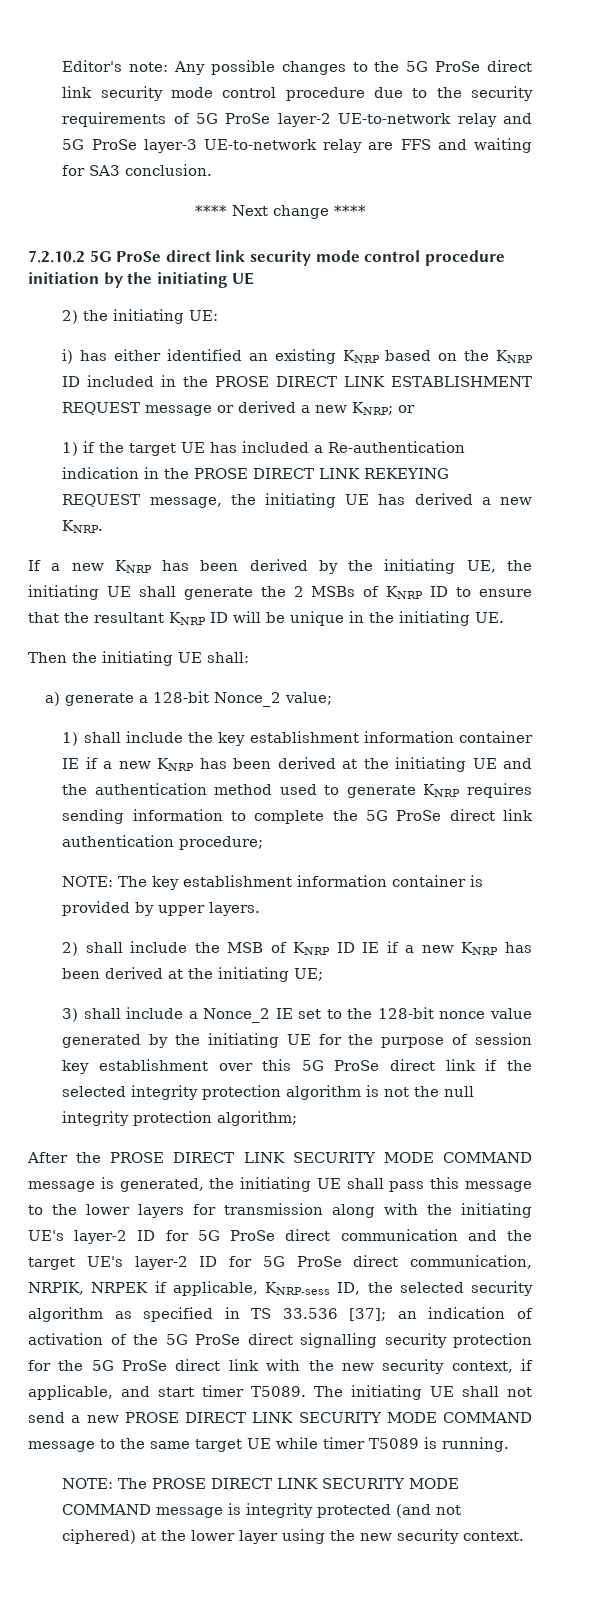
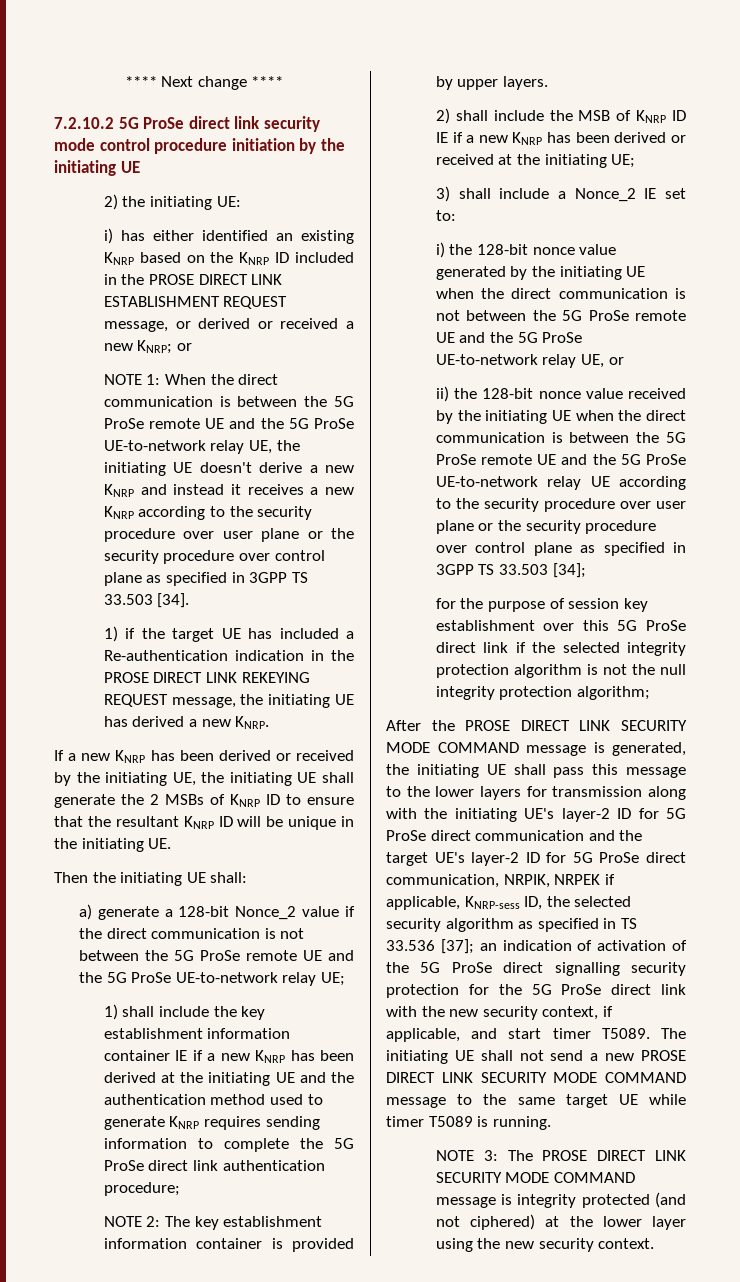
[62,60,532,75] [62,86,533,101] [62,112,532,127] [62,138,532,153] [62,164,213,176] Editor's note: Any possible changes to the 5G ProSe direct link security mode control procedure due to the security requirements of 5G ProSe layer-2 UE-to-network relay and 5G ProSe layer-3 UE-to-network relay are FFS and waiting for SA3 conclusion. // -> (124, 81) none
[145,405,213,416] message -> [103,321,168,332] message,
(297, 407) none -> [257,318,339,329] or received
(416, 409) none -> [103,374,279,385] [103,396,354,407] [103,418,354,429] [103,440,300,454] [103,462,354,476] [103,484,354,497] [103,506,313,520] [103,528,354,542] [103,550,325,564] [103,572,308,586] [103,593,190,608] // NOTE 1: When the direct communication is between the 5G ProSe remote UE and the 5G ProSe UE-to-network relay UE, the initiating UE doesn't derive a new KNRP and instead it receives a new KNRP according to the security procedure over user plane or the security procedure over control plane as specified in 3GPP TS 33.503 [34].
(308, 565) none -> [275,750,354,761] or received
[285,692,333,705] value; -> [302,906,355,917] [78,928,305,939] [78,950,354,961] [78,972,345,986] value if the direct communication is not between the 5G ProSe remote UE and the 5G ProSe UE-to-network relay UE;
[62,876,114,887] NOTE: -> [103,1216,161,1227] NOTE 2:
(164, 973) none -> [671,135,686,143] [435,154,494,165] or received
[326,1009,342,1019] to -> [435,210,456,221] [435,242,445,258] to: // i)
(311, 1039) none -> [435,288,686,299] [435,310,686,321] [435,332,583,343] [435,354,624,368] [435,386,686,402] [435,410,686,424] [435,432,686,443] [435,454,686,465] [435,476,686,490] [435,498,686,512] [435,520,657,534] [435,542,686,556] [435,563,586,578] when the direct communication is not between the 5G ProSe remote UE and the 5G ProSe UE-to-network relay UE, or // ii) the 128-bit nonce value received by the initiating UE when the direct communication is between the 5G ProSe remote UE and the 5G ProSe UE-to-network relay UE according to the security procedure over user plane or the security procedure over control plane as specified in 3GPP TS 33.503 [34]; //
[62,1478,114,1489] NOTE: -> [435,1150,498,1161] NOTE 3:

